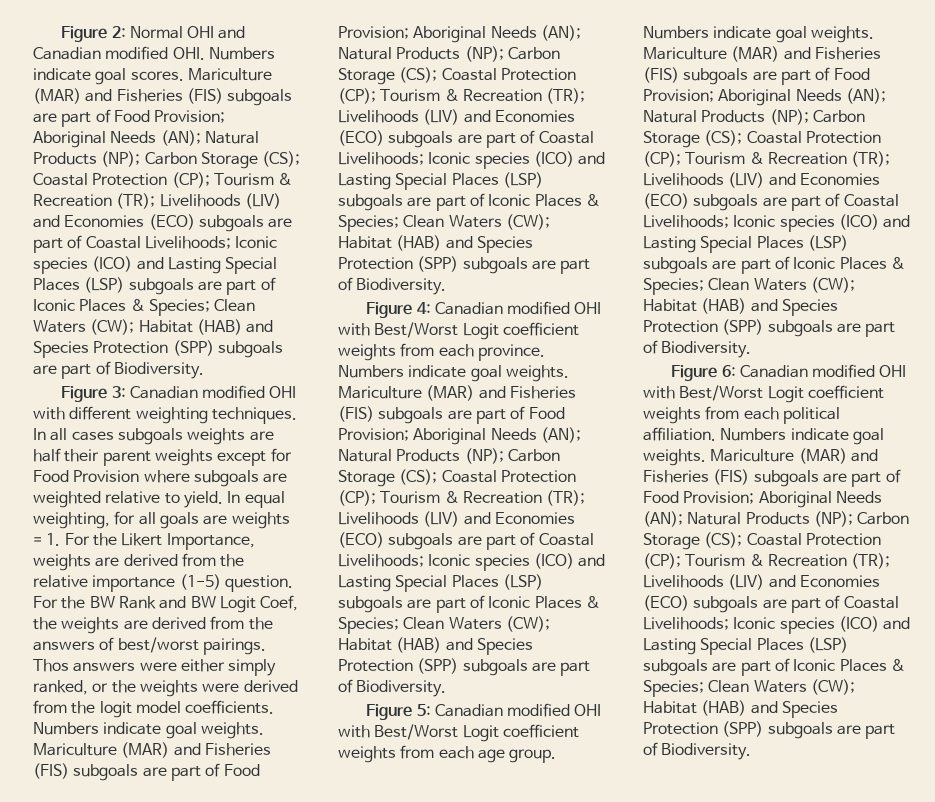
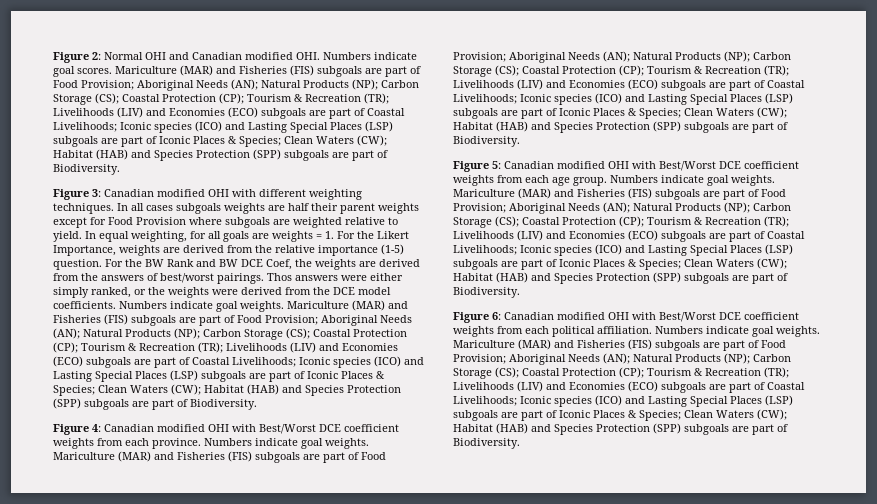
[219,596,256,613] Logit -> [241,259,263,267] DCE
[99,701,132,718] logit -> [333,287,355,295] DCE
[462,323,499,340] Logit -> [319,424,341,432] DCE
[462,725,499,742] Logit -> [719,161,741,169] DCE
[767,386,804,403] Logit -> [719,312,741,320] DCE

